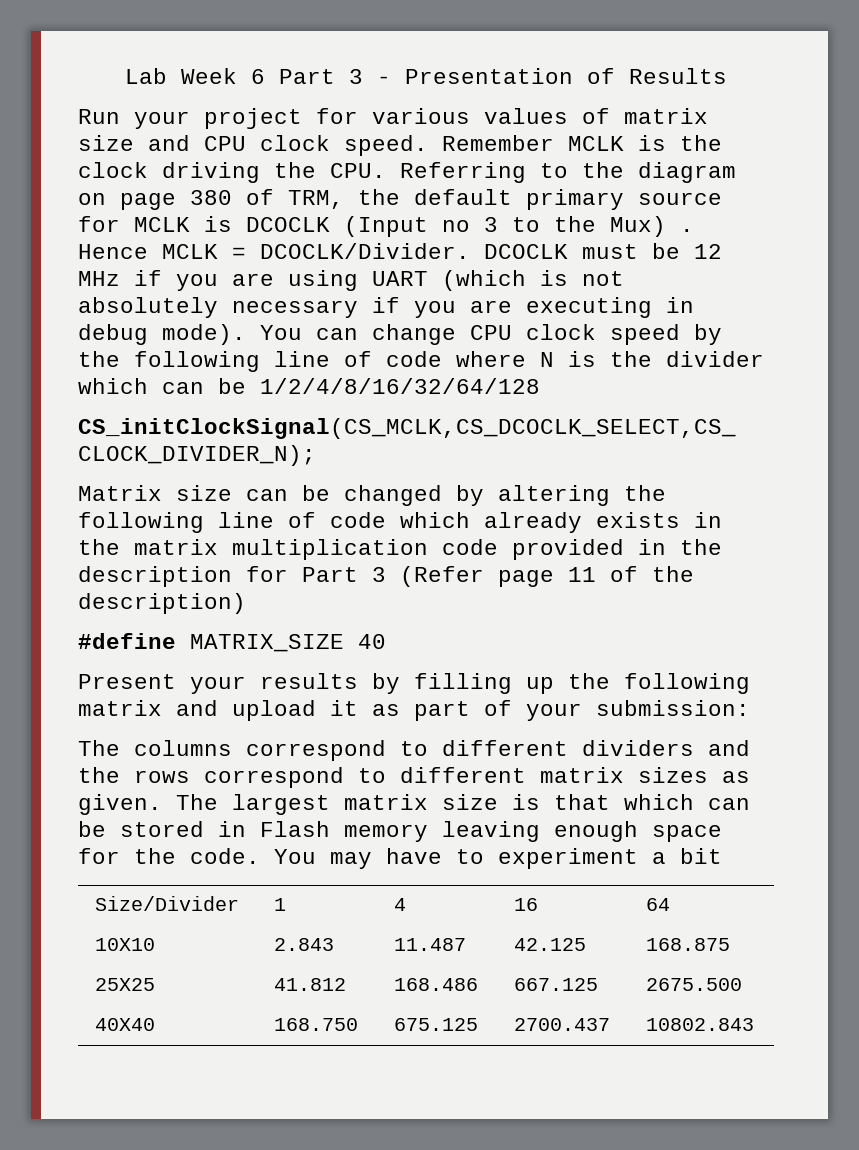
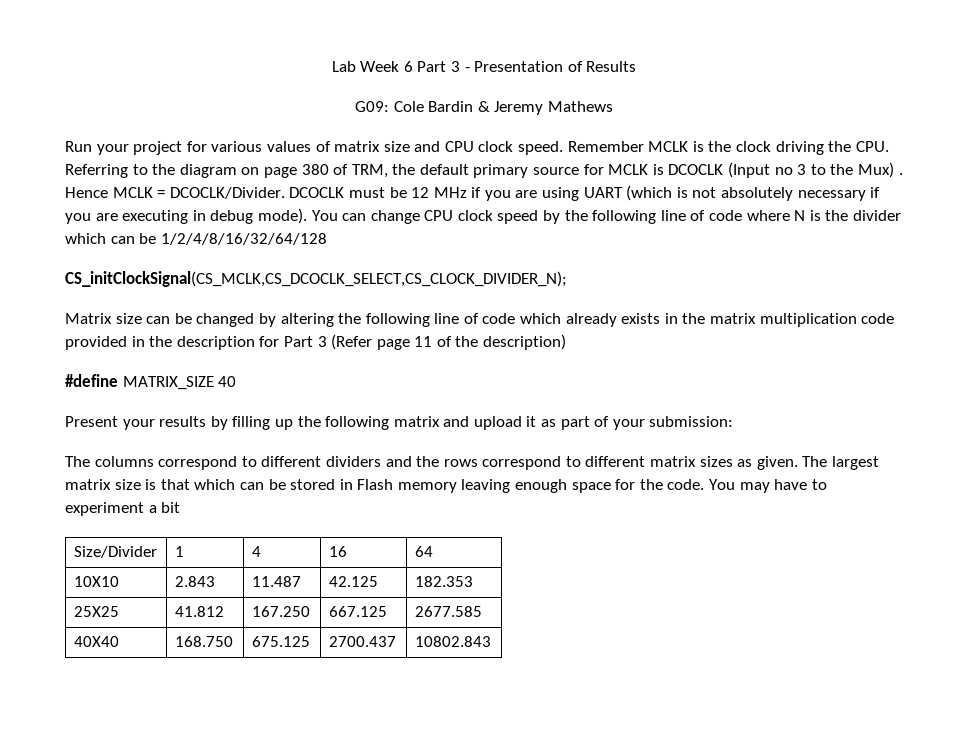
(727, 76) none -> [355,101,613,115] // G09: Cole Bardin & Jeremy Mathews
[646,938,731,951] 168.875 -> [414,576,473,587] 182.353
[394,978,479,991] 168.486 -> [251,606,310,617] 167.250
[646,978,743,991] 2675.500 -> [414,606,482,617] 2677.585

